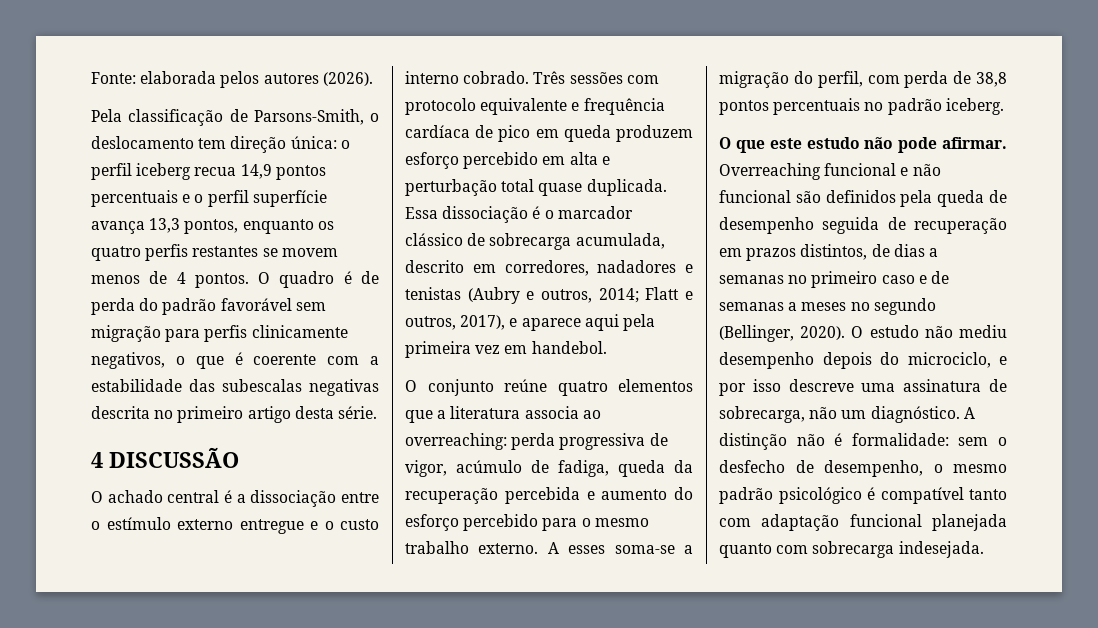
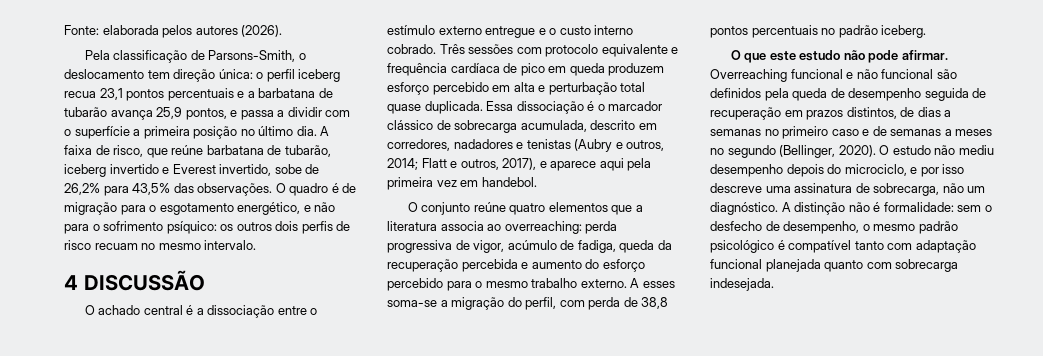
[240,164,272,179] 14,9 -> [99,88,123,100] 23,1
[194,190,327,207] [91,218,334,234] [91,244,338,261] [91,271,379,288] [91,298,326,315] [91,325,348,342] [91,352,379,369] [91,379,379,396] [91,406,377,423] o perfil superfície avança 13,3 pontos, enquanto os quatro perfis restantes se movem menos de 4 pontos. O quadro é de perda do padrão favorável sem migração para perfis clinicamente negativos, o que é coerente com a estabilidade das subescalas negativas descrita no primeiro artigo desta série. -> [247,88,333,98] [64,107,351,120] [64,126,330,139] [64,145,331,158] [64,164,320,177] [64,183,357,196] [64,202,336,215] [64,221,351,234] [64,240,257,250] a barbatana de tubarão avança 25,9 pontos, e passa a dividir com o superfície a primeira posição no último dia. A faixa de risco, que reúne barbatana de tubarão, iceberg invertido e Everest invertido, sobe de 26,2% para 43,5% das observações. O quadro é de migração para o esgotamento energético, e não para o sofrimento psíquico: os outros dois perfis de risco recuam no mesmo intervalo.

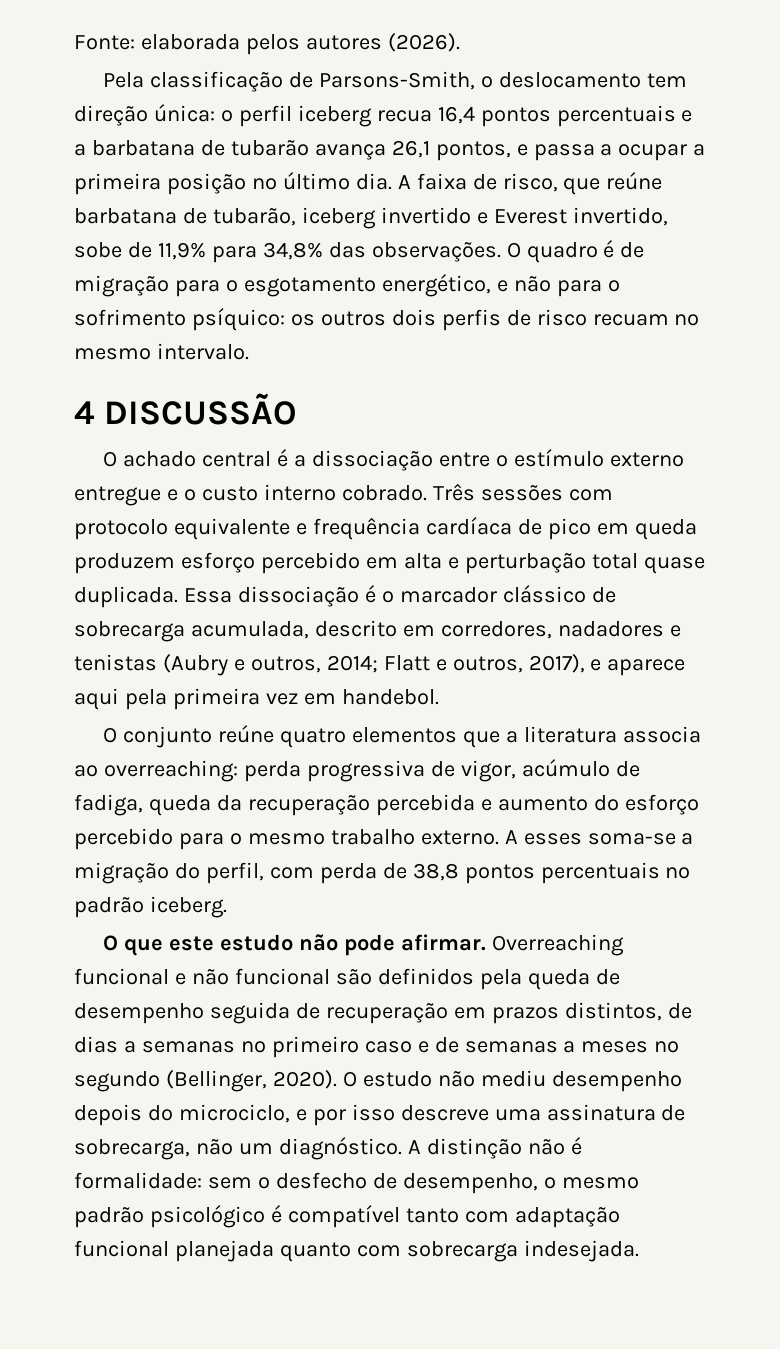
[99,88,123,100] 23,1 -> [437,106,475,124] 16,4
[156,107,183,119] 25,9 -> [391,140,430,158] 26,1
[287,107,351,117] [64,126,130,139] dividir com o superfície -> [618,144,688,161] ocupar
[64,183,171,196] 26,2% para 43,5% -> [157,242,323,263] 11,9% para 34,8%

